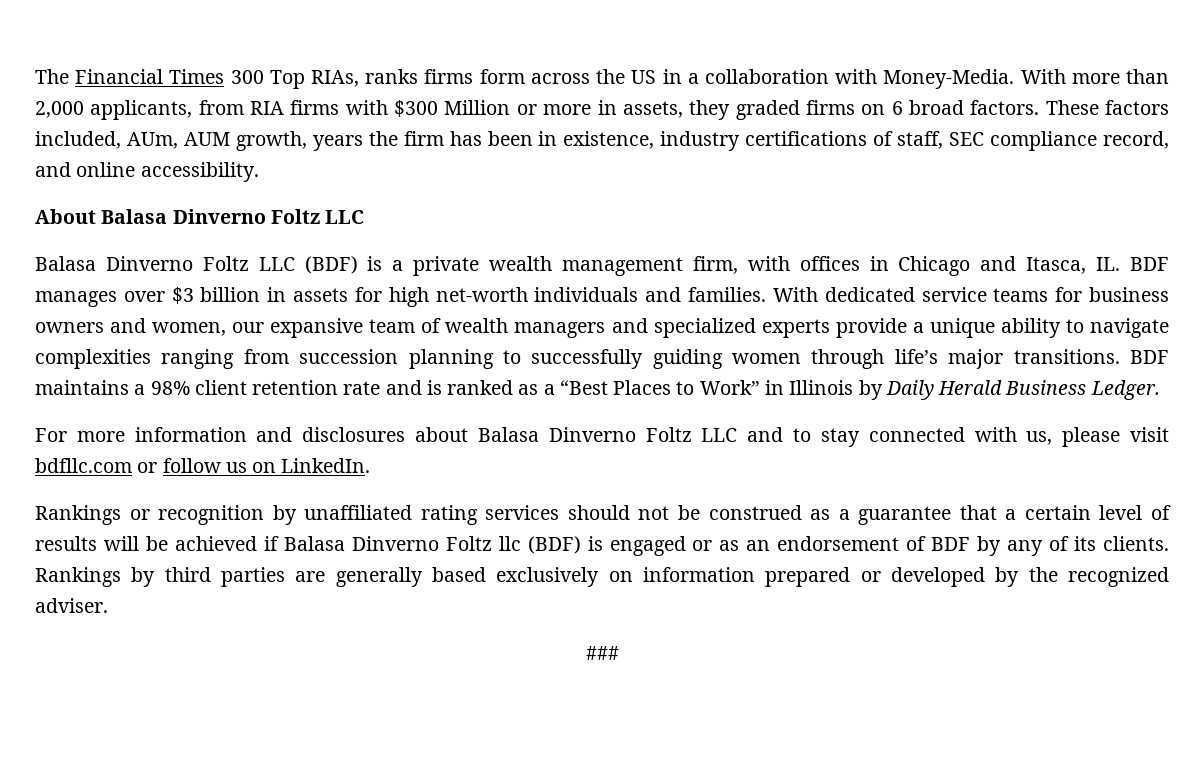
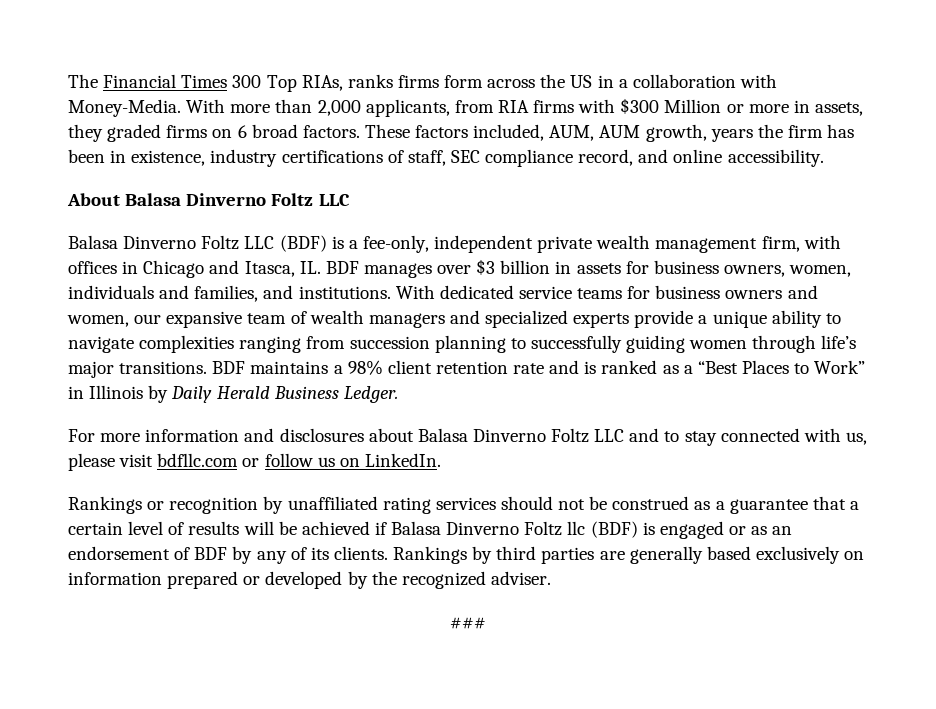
[126,132,178,149] AUm, -> [549,125,595,141] AUM,
(404, 265) none -> [362,235,534,253] fee-only, independent
[388,287,767,307] high net-worth individuals and families. -> [653,260,852,277] [68,285,391,302] business owners, women, individuals and families, and institutions.

